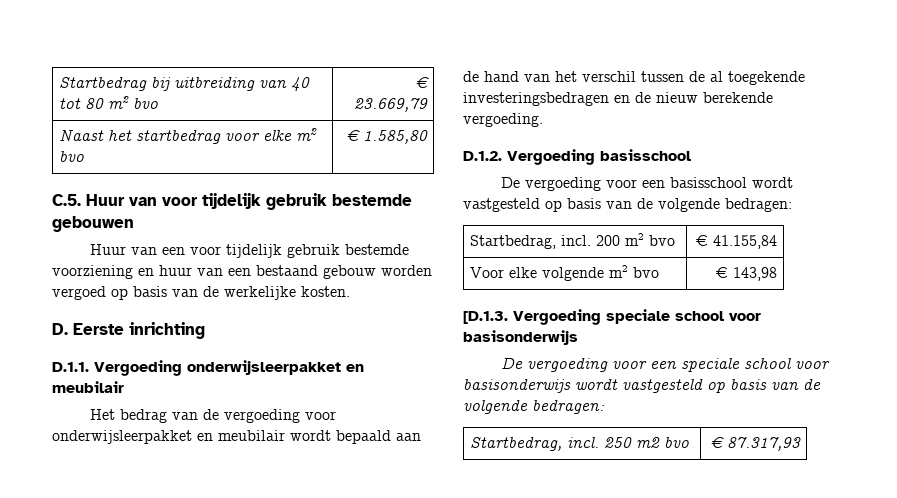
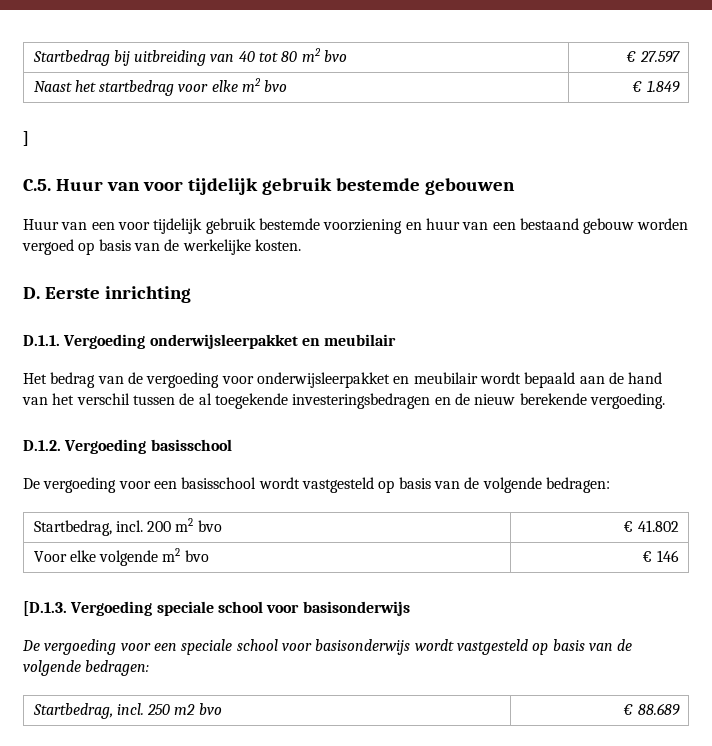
[353,98,428,112] 23.669,79 -> [639,51,680,63] 27.597
[362,130,428,144] 1.585,80 -> [646,80,680,93] [23,131,29,146] 1.849 // ]
[712,235,777,249] 41.155,84 -> [637,520,679,532] 41.802
[732,267,777,281] 143,98 -> [656,550,679,562] 146
[726,437,801,451] 87.317,93 -> [637,703,680,716] 88.689

